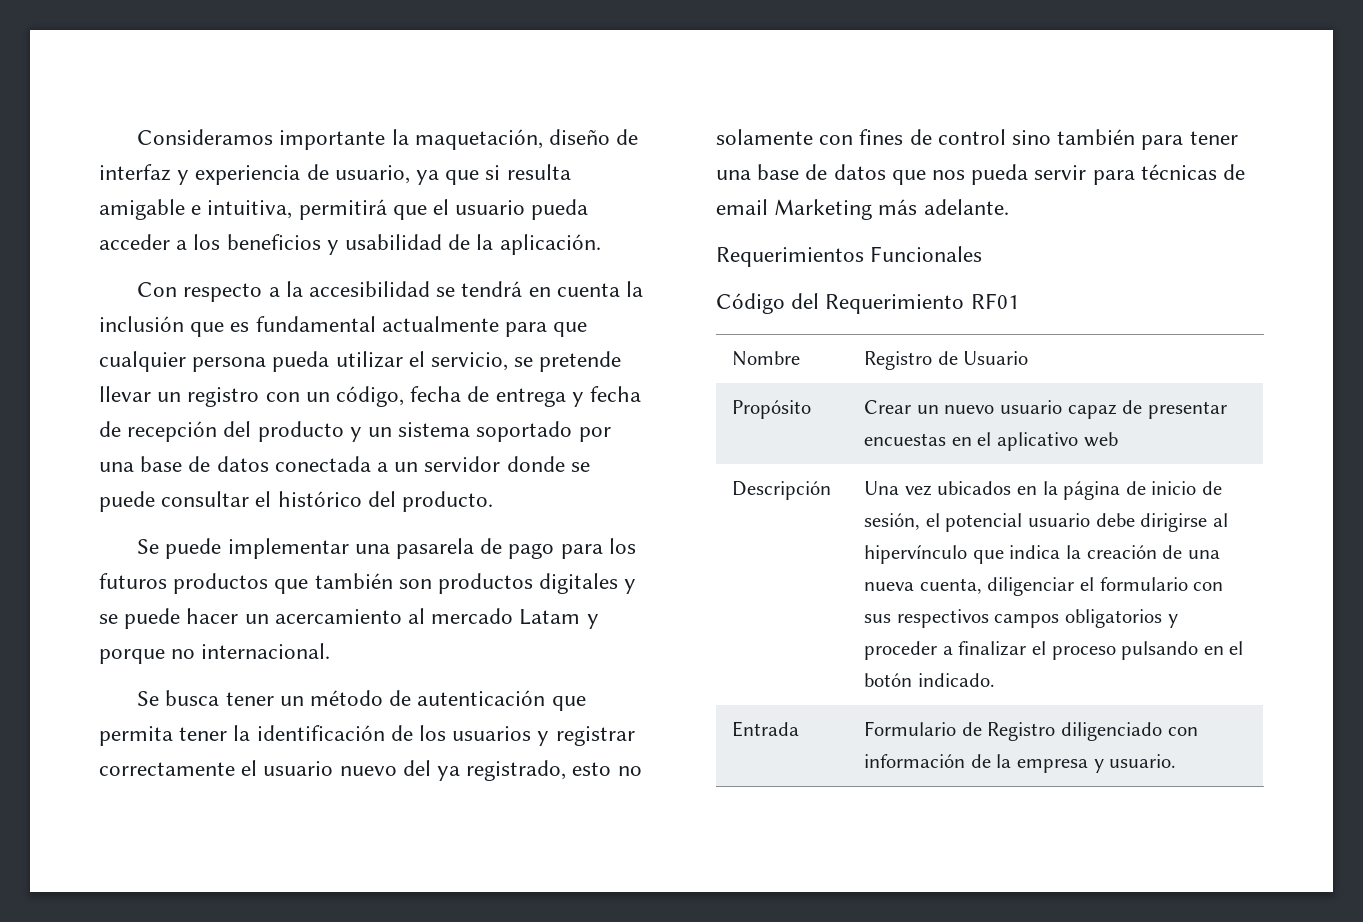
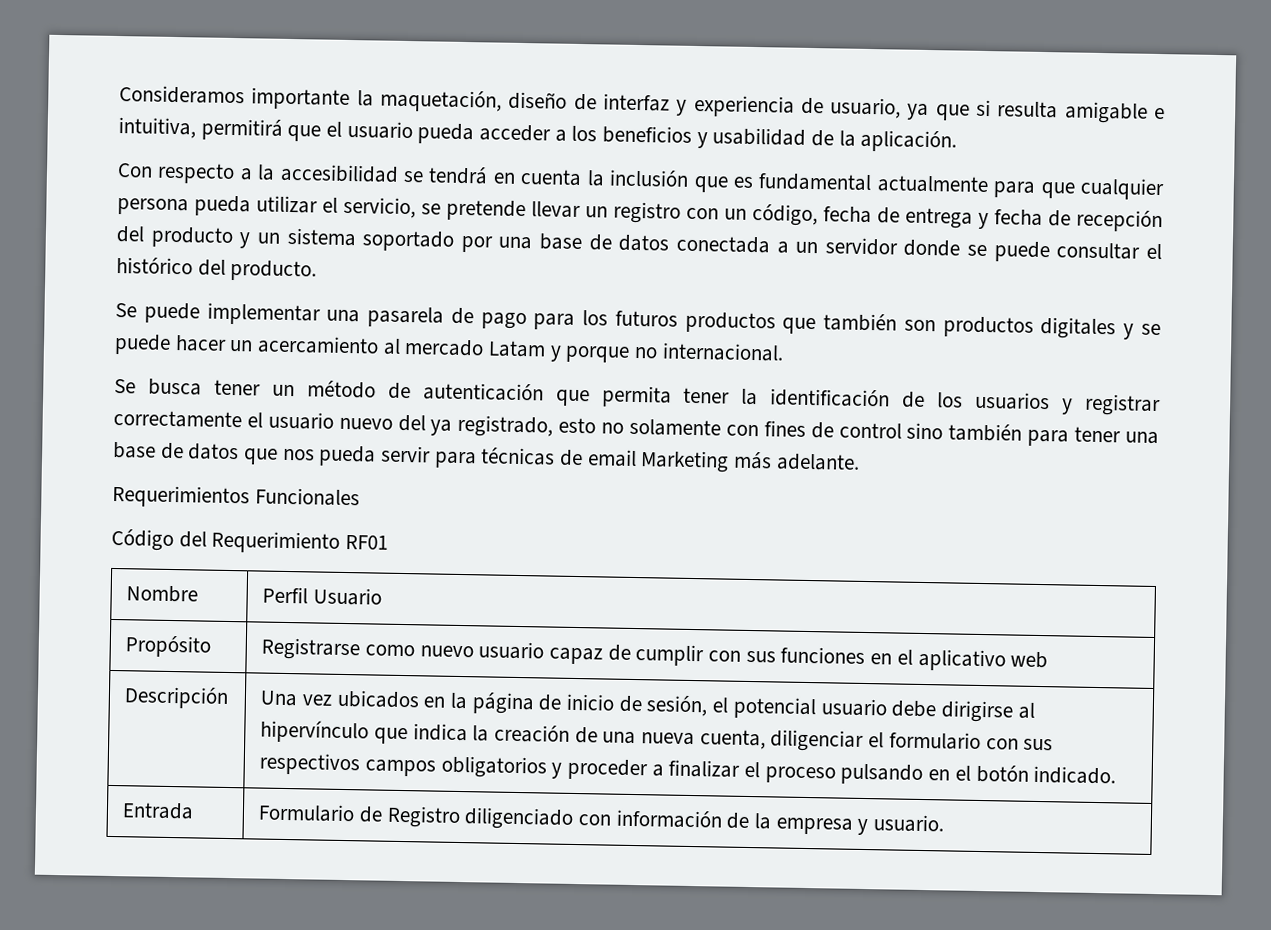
[864,351,958,370] Registro de -> [262,586,309,604] Perfil
[864,400,939,414] Crear un -> [261,637,416,661] Registrarse como
[1147,401,1227,419] [864,433,947,446] presentar encuestas -> [635,644,866,667] cumplir con sus funciones

